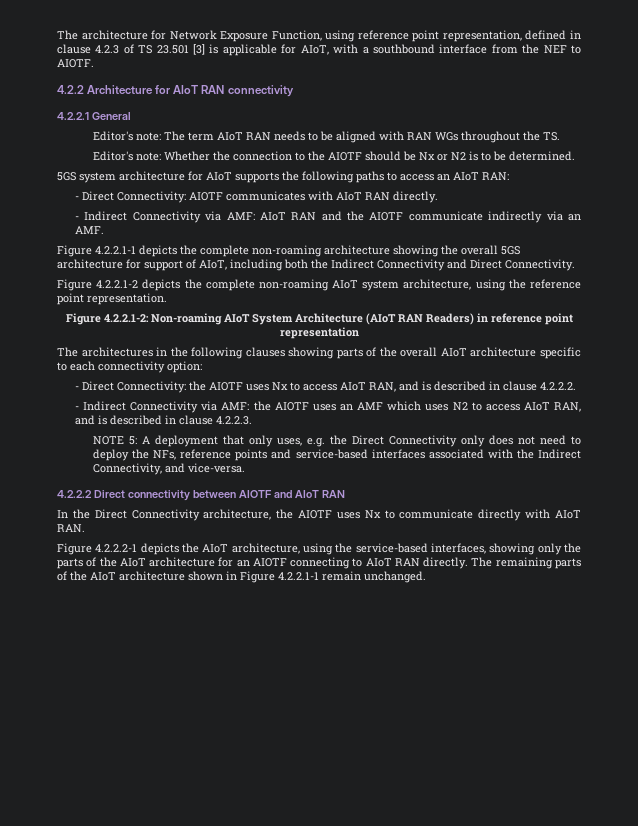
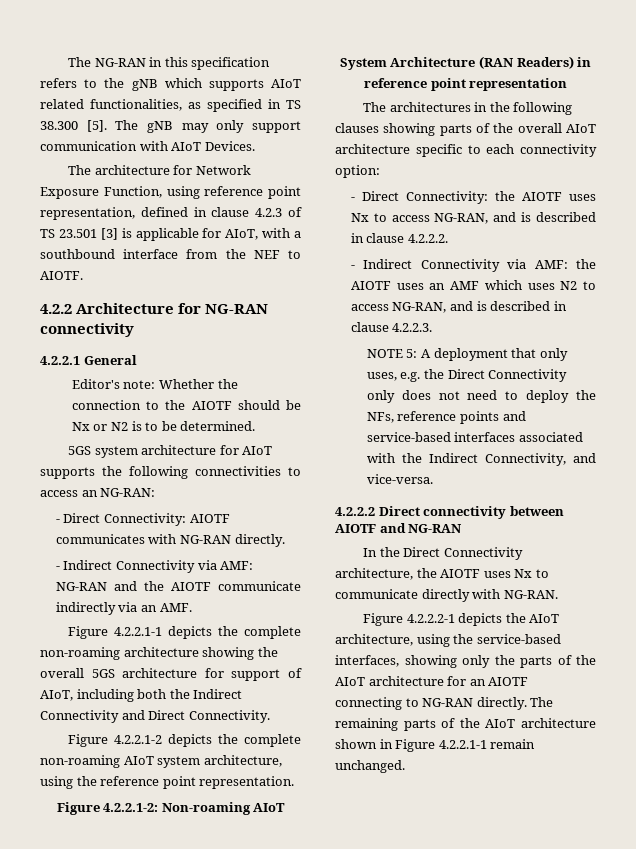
[57,30,78,40] The -> [68,57,271,70] [40,78,301,91] [40,99,301,112] [40,120,301,133] [40,141,255,151] [68,165,92,175] The NG-RAN in this specification refers to the gNB which supports AIoT related functionalities, as specified in TS 38.300 [5]. The gNB may only support communication with AIoT Devices. // The
[173,85,225,94] AIoT RAN -> [205,304,269,314] NG-RAN
[92,131,560,143] // Editor's note: The term AIoT RAN needs to be aligned with RAN WGs throughout the TS. -> (137, 360) none
[356,171,384,183] paths -> [195,466,281,476] connectivities
[453,172,509,181] AIoT RAN: -> [100,488,156,497] NG-RAN:
[335,192,390,201] AIoT RAN -> [180,535,232,544] NG-RAN
[259,212,317,221] AIoT RAN -> [55,582,107,591] NG-RAN
[365,313,423,325] (AIoT RAN -> [479,56,514,69] (RAN
[339,382,396,392] AIoT RAN, -> [434,213,489,224] NG-RAN,
[523,402,581,412] AIoT RAN, -> [392,302,447,313] NG-RAN,
[294,490,345,498] AIoT RAN -> [408,524,463,533] NG-RAN
[555,510,582,519] [57,524,85,532] AIoT RAN. -> [503,590,558,599] NG-RAN.
[365,558,420,567] AIoT RAN -> [422,698,474,707] NG-RAN

